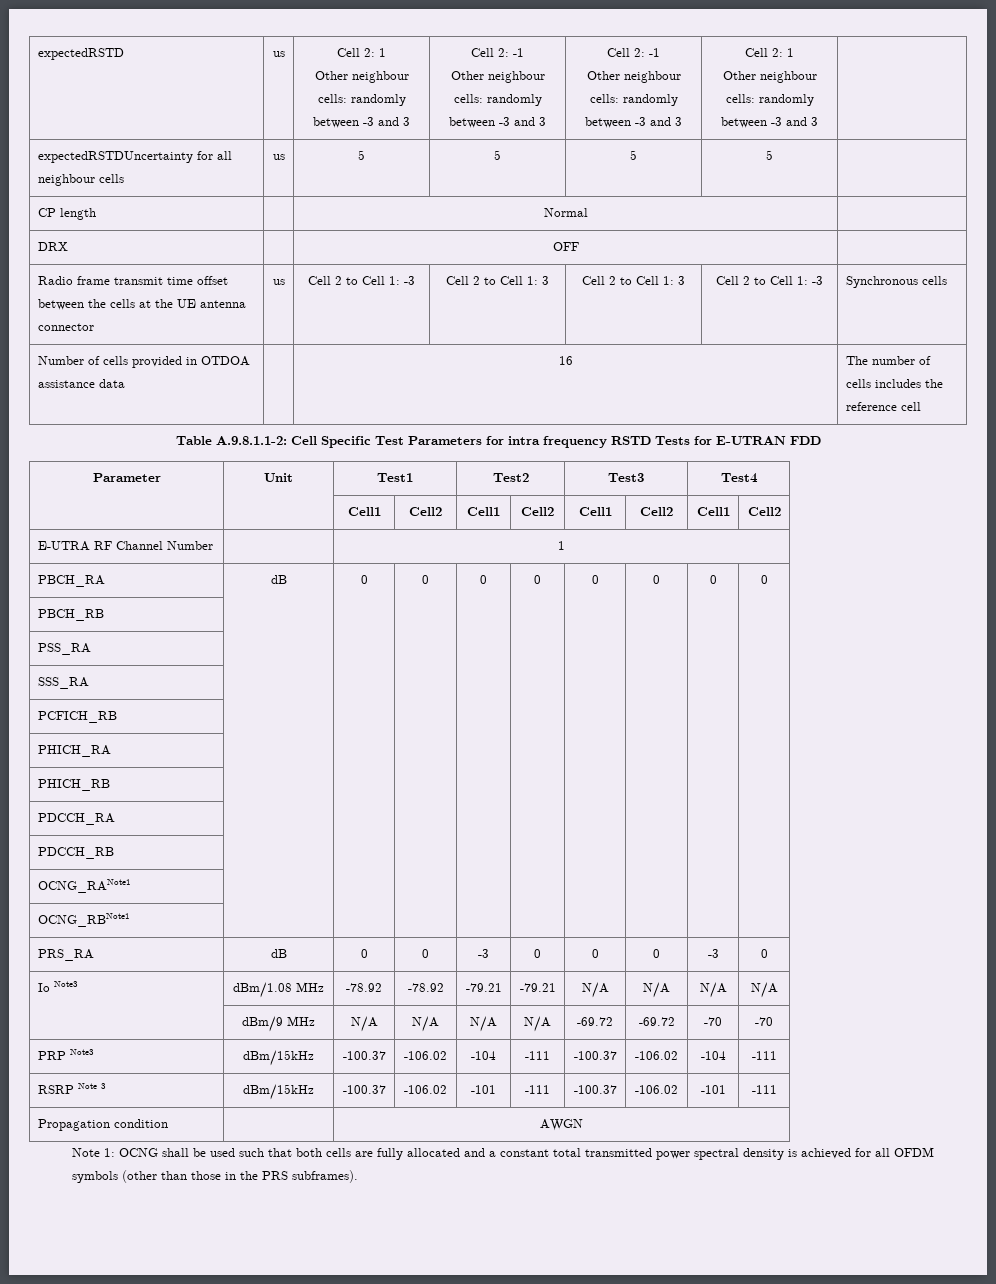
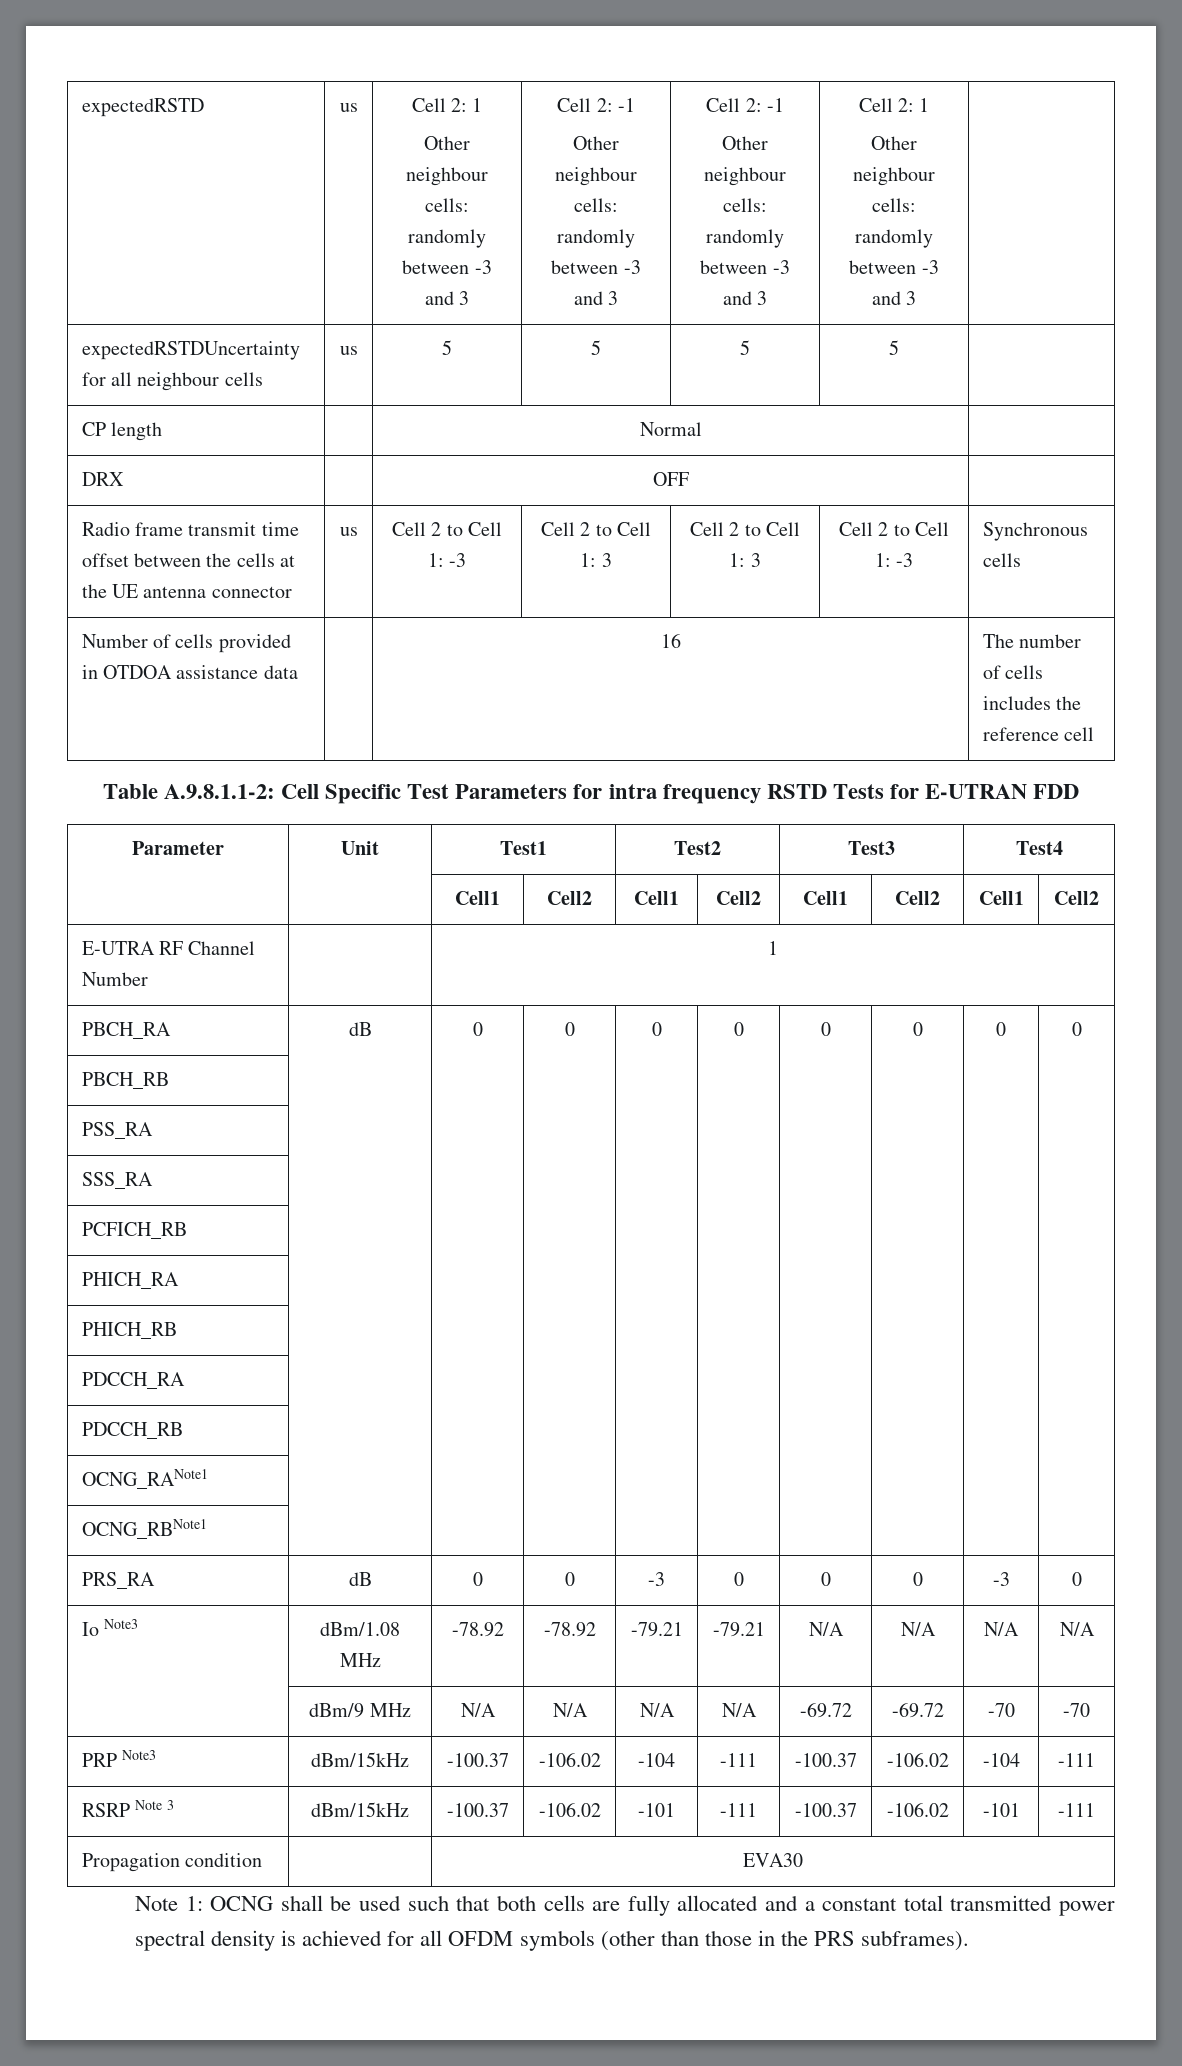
[540,1119,583,1131] AWGN -> [743,1853,803,1867] EVA30

